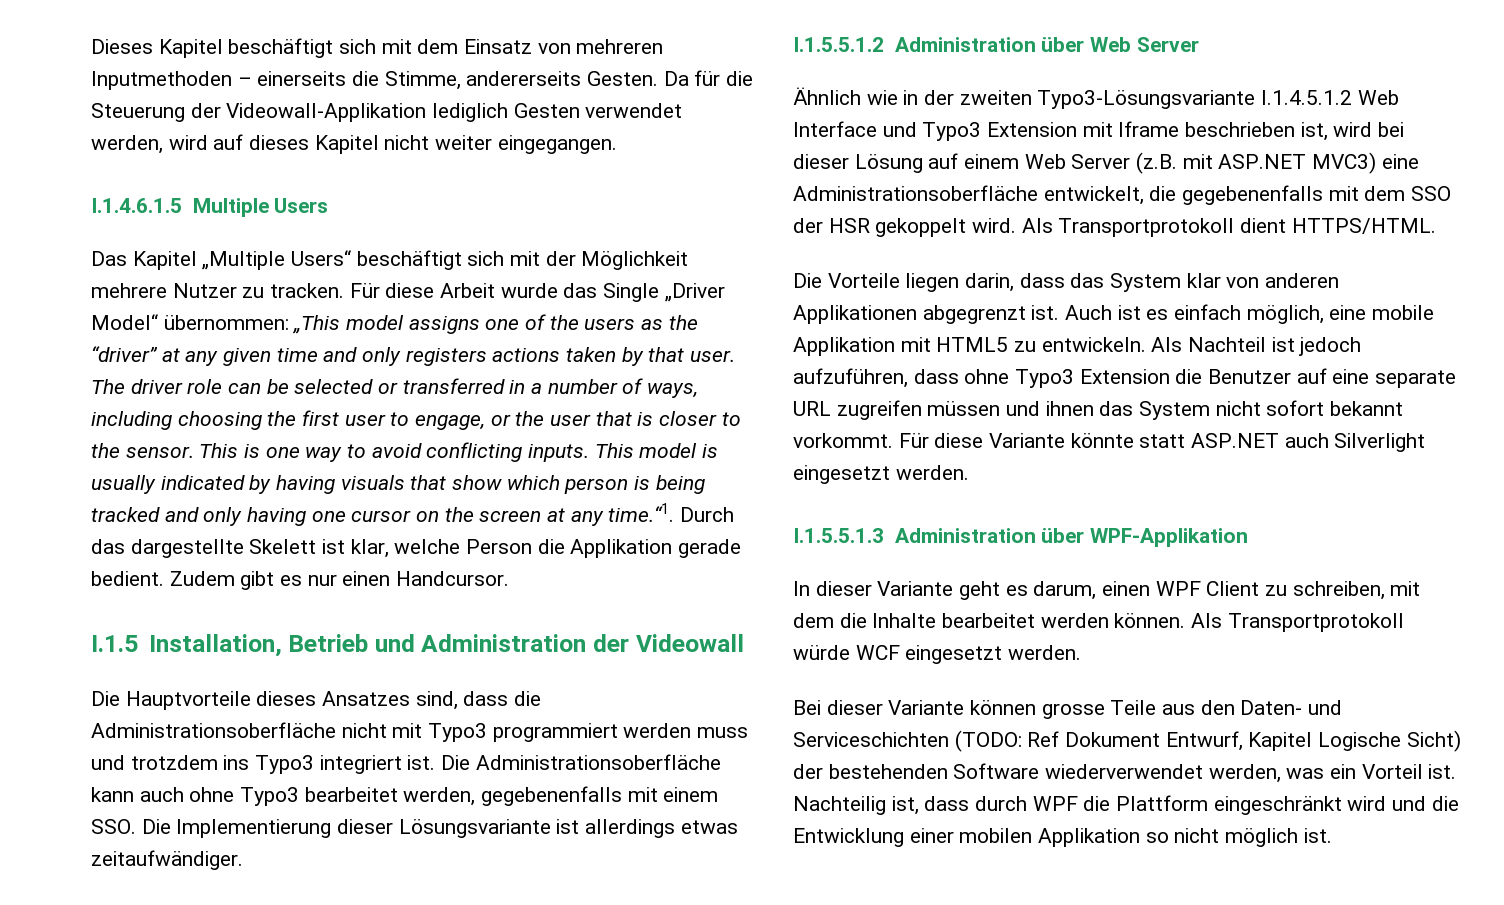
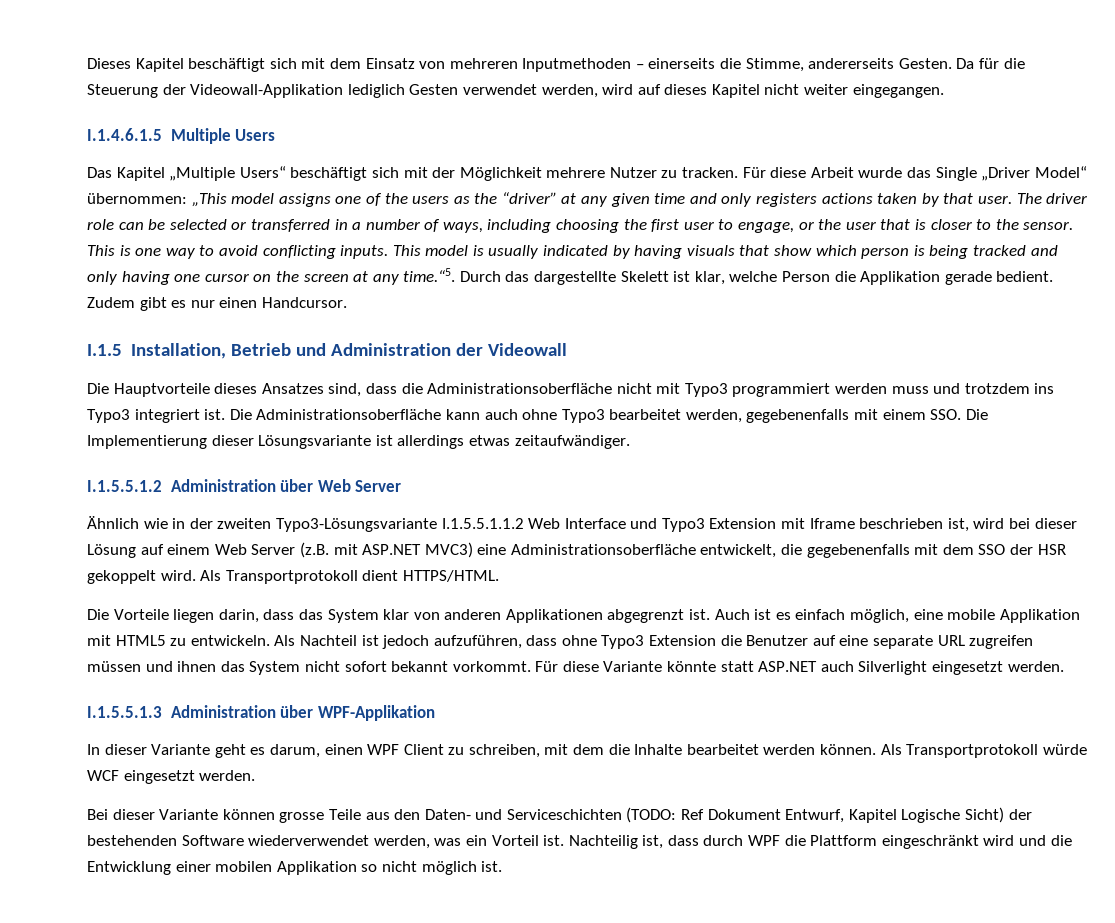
[608,503,675,522] time.“1. -> [403,268,456,282] time.“5.
[1261,90,1353,105] I.1.4.5.1.2 -> [441,518,524,529] I.1.5.5.1.1.2

